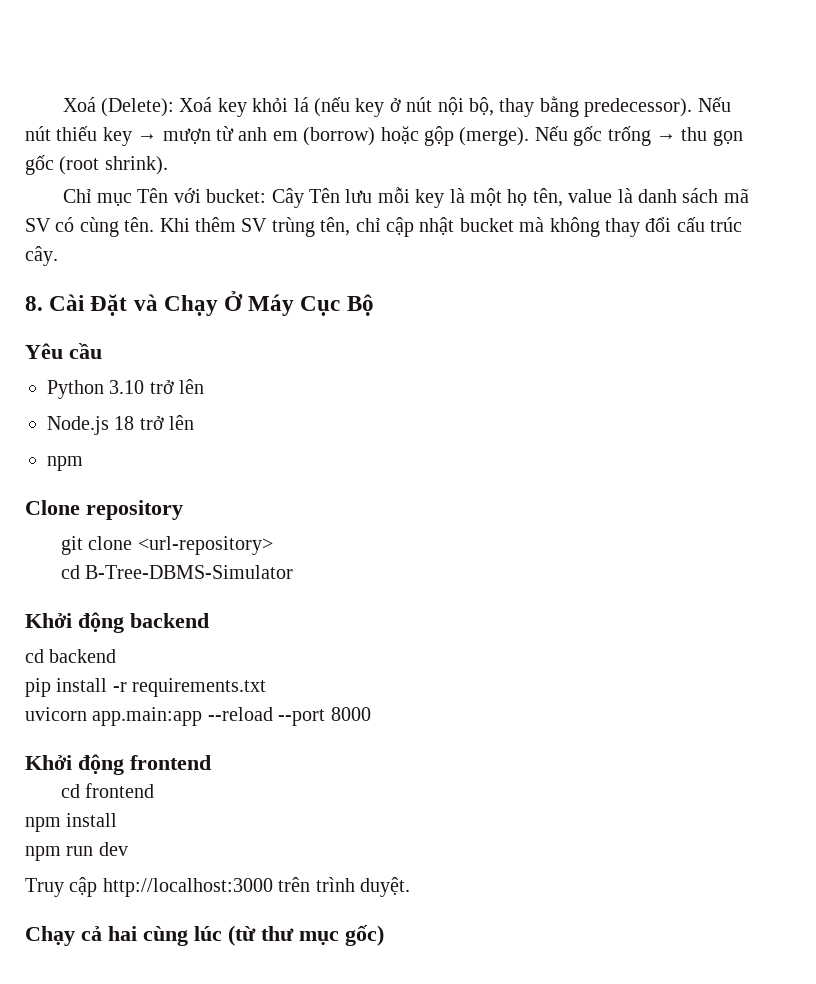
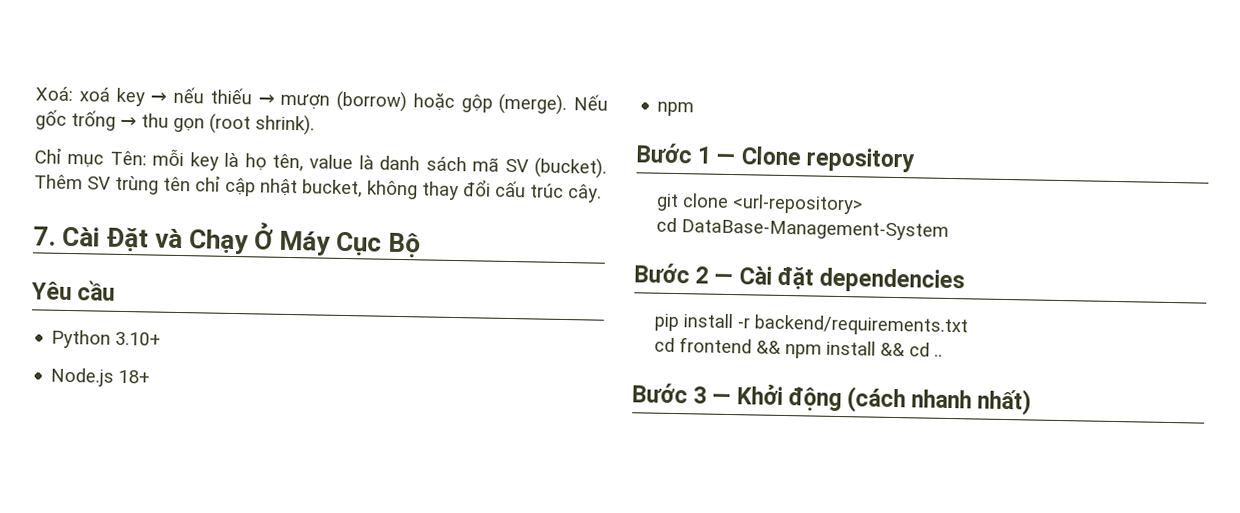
[62,96,731,117] [25,126,298,146] Xoá (Delete): Xoá key khỏi lá (nếu key ở nút nội bộ, thay bằng predecessor). Nếu nút thiếu key → mượn từ anh em -> [35,86,331,110] Xoá: xoá key → nếu thiếu → mượn
[25,155,54,175] gốc -> (205, 125) none
[137,188,373,208] Tên với bucket: Cây Tên lưu -> [109,150,147,166] Tên:
[470,188,503,206] một -> (240, 160) none
[55,217,236,237] có cùng tên. Khi thêm -> [534,157,607,179] [34,174,83,190] (bucket). Thêm
[320,217,351,236] tên, -> [163,176,191,192] tên
[459,217,545,232] bucket mà -> [302,179,363,198] bucket,
[25,296,43,311] 8. -> [33,226,56,246] 7.
[109,379,205,394] [47,415,195,435] [47,456,83,471] 3.10 trở lên // Node.js 18 trở lên // npm // -> [115,331,162,346] [50,367,151,387] [657,101,695,117] [636,142,736,165] 3.10+ // Node.js 18+ // npm // Bước 1 —
[85,565,294,579] [25,612,209,633] [25,649,117,663] [25,678,267,697] [25,707,371,726] [25,754,211,775] B-Tree-DBMS-Simulator // Khởi động backend // cd backend // pip install -r requirements.txt // uvicorn app.main:app --reload --port 8000 // Khởi động frontend -> [680,219,949,241] [634,262,966,294] [653,313,968,337] DataBase-Management-System // Bước 2 — Cài đặt dependencies // pip install -r backend/requirements.txt
(155, 790) // -> [755,340,781,354] &&
[25,842,128,861] [25,877,410,897] [25,925,384,946] // npm run dev // Truy cập http://localhost:3000 trên trình duyệt. // Chạy cả hai cùng lúc (từ thư mục gốc) -> [879,342,943,357] [632,382,1033,416] && cd .. // Bước 3 — Khởi động (cách nhanh nhất)

